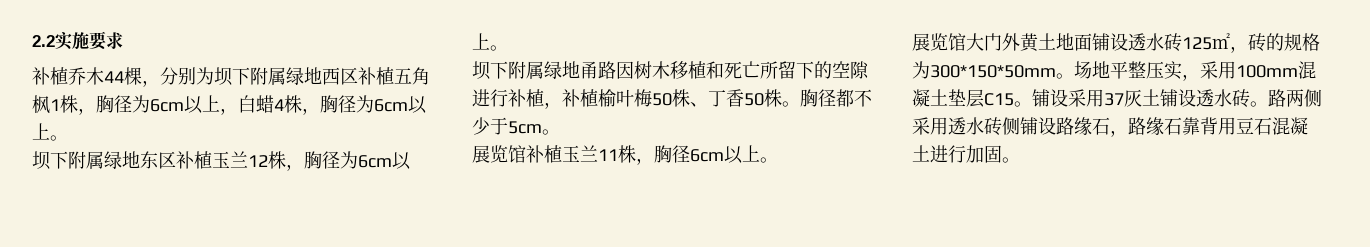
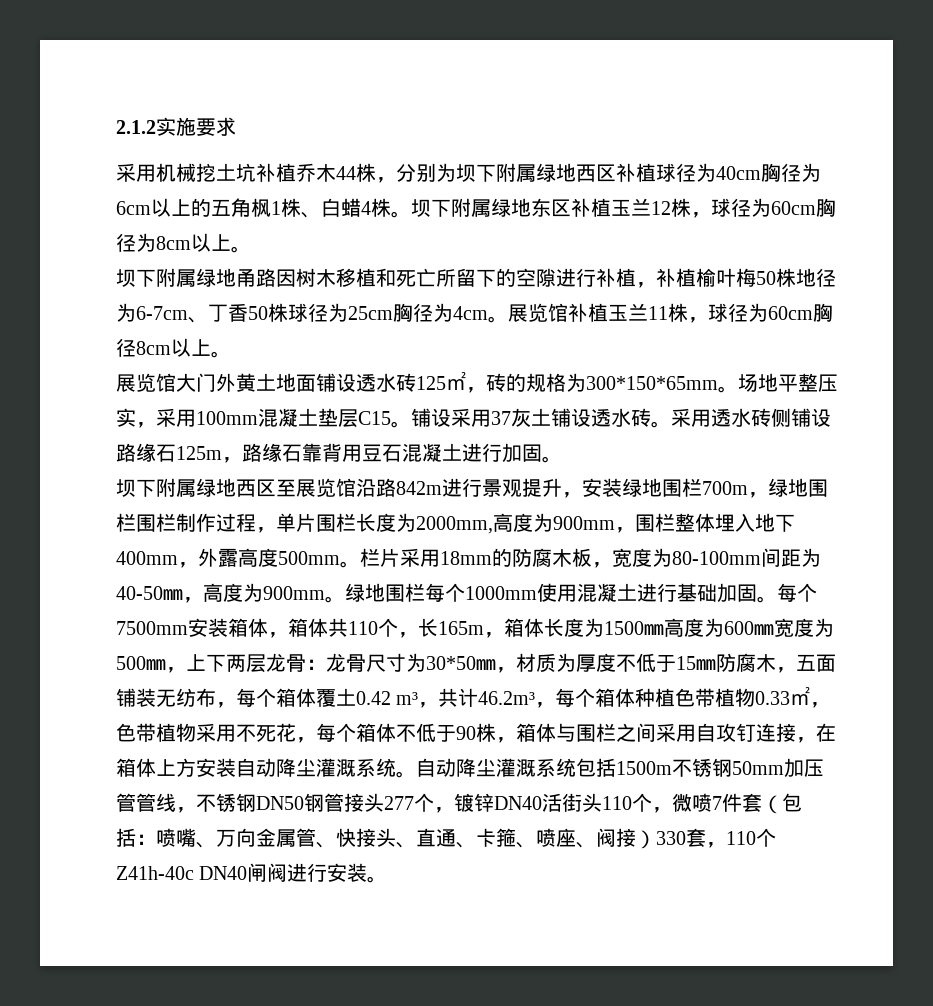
[32,35,55,47] 2.2 -> [116,120,156,134] 2.1.2
(123, 40) none -> [116,163,256,182] 采用机械挖土坑
[124,67,142,85] 棵 -> [356,163,376,182] 株
[394,67,430,85] [32,95,427,115] [32,123,68,141] 五角枫1株，胸径为6cm以上，白蜡4株，胸径为6cm以上。 // -> [656,163,821,182] [116,198,411,218] 球径为40cm胸径为6cm以上的五角枫1株、白蜡4株。
[304,151,392,169] 胸径为6cm -> [711,198,836,217] [116,233,191,252] 球径为60cm胸径为8cm
(690, 98) none -> [796,268,836,287] [116,303,188,322] 地径为6-7cm
[782,89,872,107] [472,117,560,135] 。胸径都不少于5cm。 // -> [288,303,508,323] 球径为25cm胸径为4cm。
[654,145,724,163] 胸径6cm -> [708,303,833,322] [116,338,171,357] 球径为60cm胸径8cm
[930,65,1056,78] 300*150*50mm -> [586,376,718,390] 300*150*65mm
[1268,89,1322,107] 路两侧 -> (671, 424) none
(1110, 126) none -> [176,446,222,460] 125m
(1020, 160) none -> [116,478,828,498] [116,513,795,534] [116,548,821,568] [116,583,817,603] [116,618,834,638] [116,653,836,673] [116,686,831,708] [116,723,836,743] [116,758,824,778] [116,793,802,814] [116,828,776,849] [116,863,388,883] // 坝下附属绿地西区至展览馆沿路842m进行景观提升，安装绿地围栏700m，绿地围栏围栏制作过程，单片围栏长度为2000mm,高度为900mm，围栏整体埋入地下400mm，外露高度500mm。栏片采用18mm的防腐木板，宽度为80-100mm间距为40-50㎜，高度为900mm。绿地围栏每个1000mm使用混凝土进行基础加固。每个7500mm安装箱体，箱体共110个，长165m，箱体长度为1500㎜高度为600㎜宽度为500㎜，上下两层龙骨：龙骨尺寸为30*50㎜，材质为厚度不低于15㎜防腐木，五面铺装无纺布，每个箱体覆土0.42 m³，共计46.2m³，每个箱体种植色带植物0.33㎡，色带植物采用不死花，每个箱体不低于90株，箱体与围栏之间采用自攻钉连接，在箱体上方安装自动降尘灌溉系统。自动降尘灌溉系统包括1500m不锈钢50mm加压管管线，不锈钢DN50钢管接头277个，镀锌DN40活街头110个，微喷7件套（包括：喷嘴、万向金属管、快接头、直通、卡箍、喷座、阀接）330套，110个Z41h-40c DN40闸阀进行安装。

